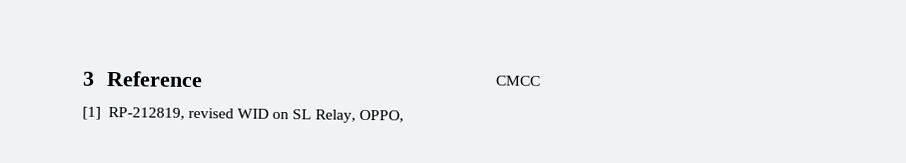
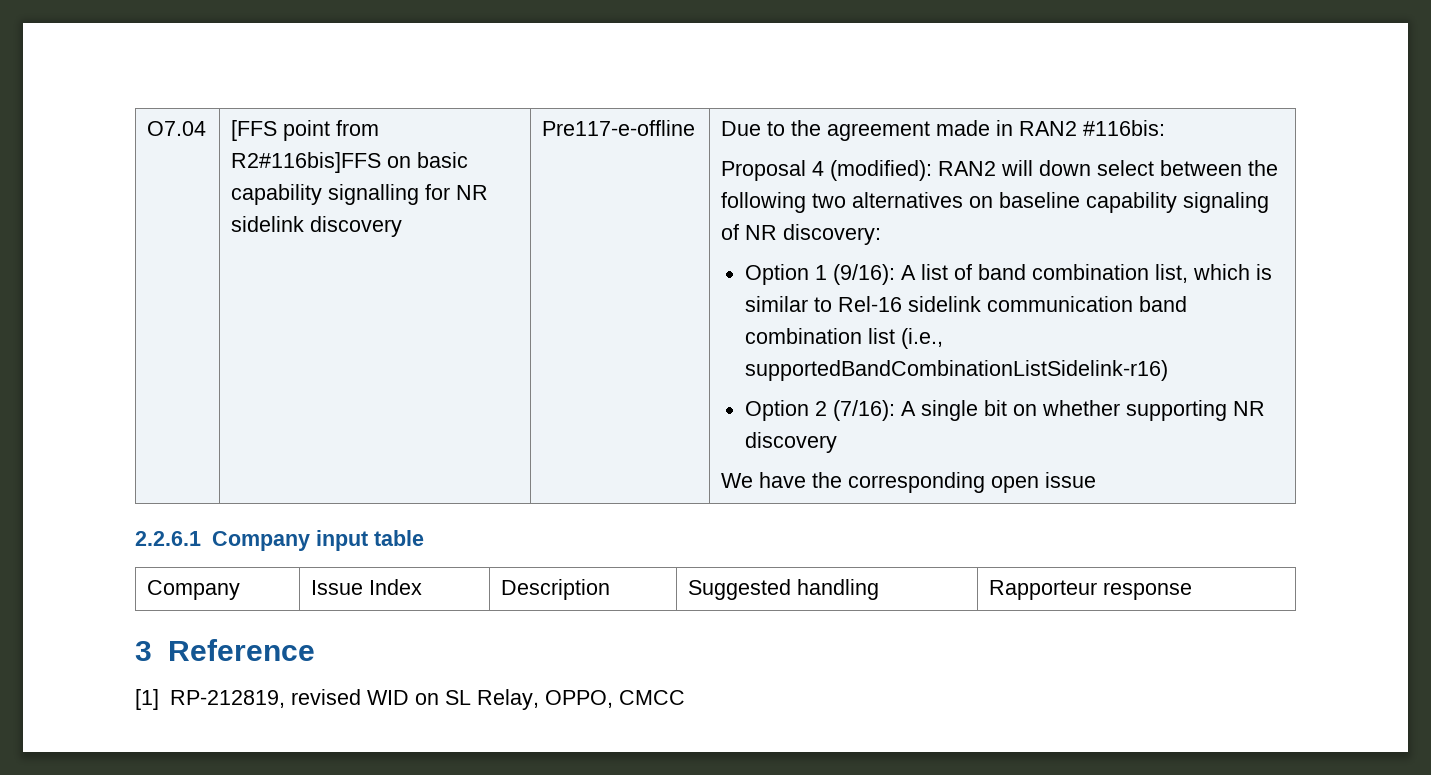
(82, 78) none -> [147,121,207,136] [231,120,380,141] [231,152,469,173] [231,184,489,205] [231,216,403,237] [542,120,696,136] [721,120,1166,141] [721,160,1279,181] [721,192,1270,213] [721,224,882,245] [745,264,1273,285] [745,296,1188,312] [745,328,944,349] [745,360,1169,381] [745,400,1266,421] [745,432,838,453] [721,472,1097,493] [135,530,424,551] [147,580,241,600] [311,579,423,595] [501,579,611,600] [688,579,880,600] [989,580,1193,600] O7.04 | [FFS point from R2#116bis]FFS on basic capability signalling for NR sidelink discovery | Pre117-e-offline | Due to the agreement made in RAN2 #116bis: // Proposal 4 (modified): RAN2 will down select between the following two alternatives on baseline capability signaling of NR discovery: // Option 1 (9/16): A list of band combination list, which is similar to Rel-16 sidelink communication band combination list (i.e., supportedBandCombinationListSidelink-r16) // Option 2 (7/16): A single bit on whether supporting NR discovery // We have the corresponding open issue // 2.2.6.1 Company input table // Company | Issue Index | Description | Suggested handling | Rapporteur response //

